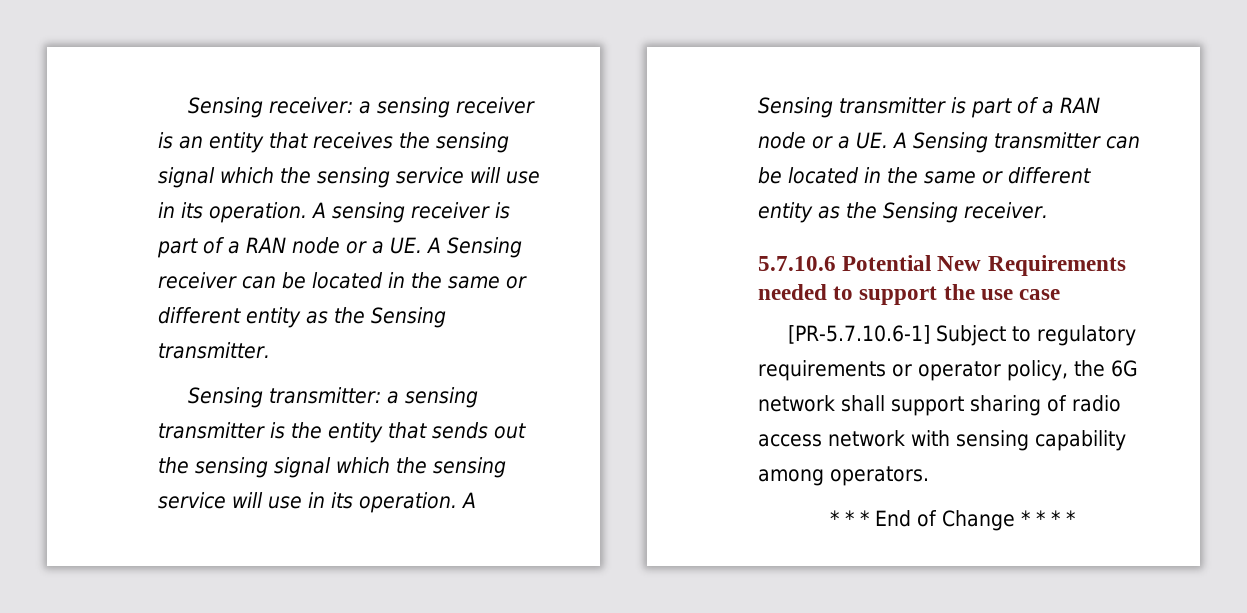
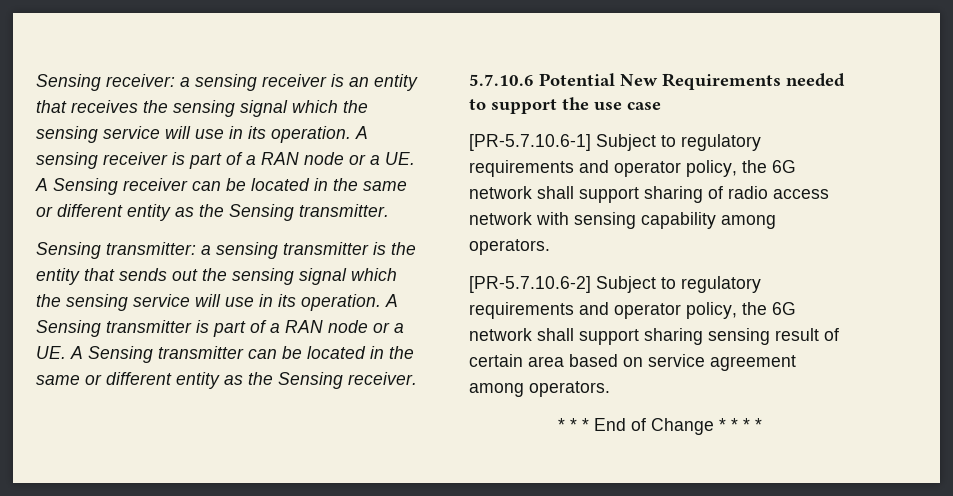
[892,364,912,377] or -> [579,160,609,173] and
(929, 476) none -> [469,276,761,293] [469,302,796,319] [469,328,839,345] [469,354,796,371] [469,381,610,397] // [PR-5.7.10.6-2] Subject to regulatory requirements and operator policy, the 6G network shall support sharing sensing result of certain area based on service agreement among operators.

